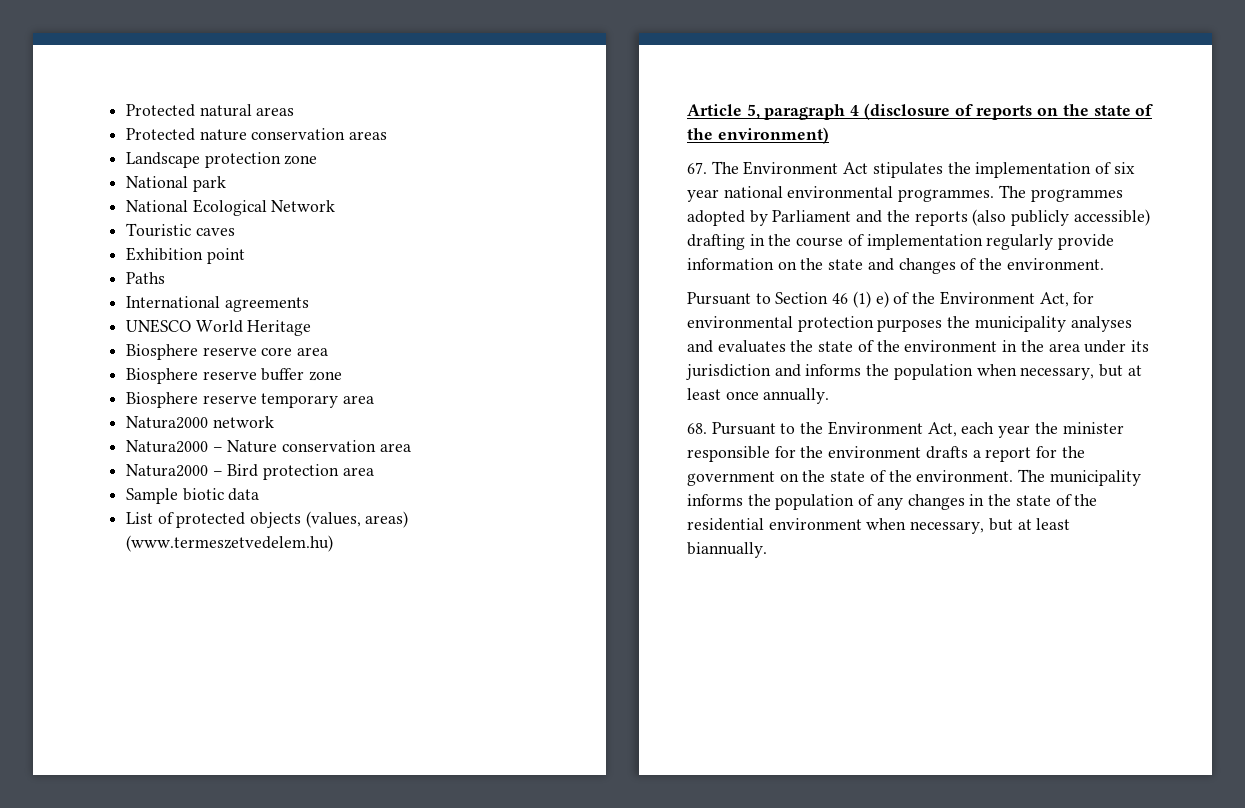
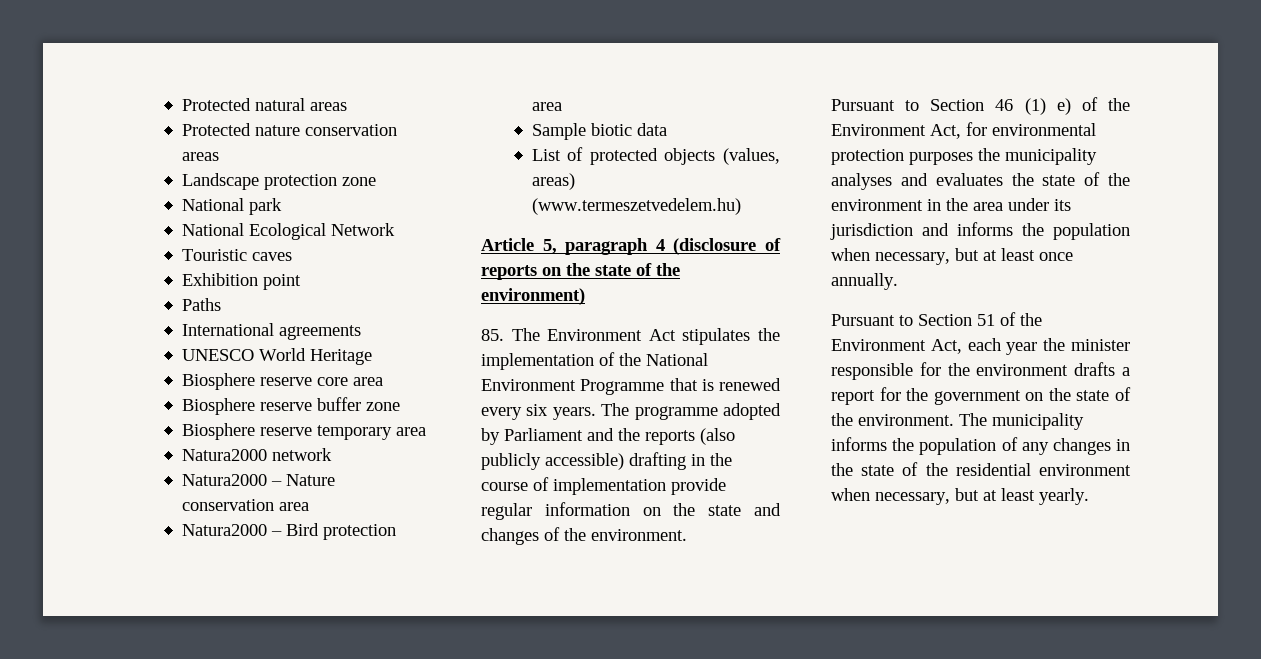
[687,162,707,174] 67. -> [481,329,504,341] 85.
[1113,162,1135,174] [687,185,1123,202] six year national environmental programmes. The programmes -> [619,353,708,366] [481,378,781,395] [481,403,718,420] the National Environment Programme that is renewed every six years. The programme
[986,234,1115,250] regularly provide -> [671,478,726,495] [481,503,532,520] provide regular
[687,422,796,435] 68. Pursuant to -> [831,312,1016,326] Pursuant to Section 51 of
[687,542,767,558] biannually. -> [1039,488,1089,505] yearly.

